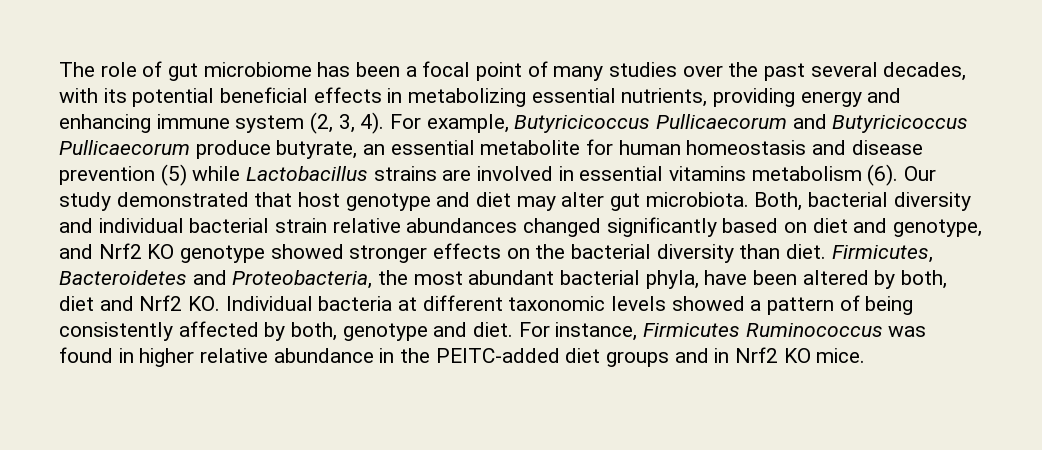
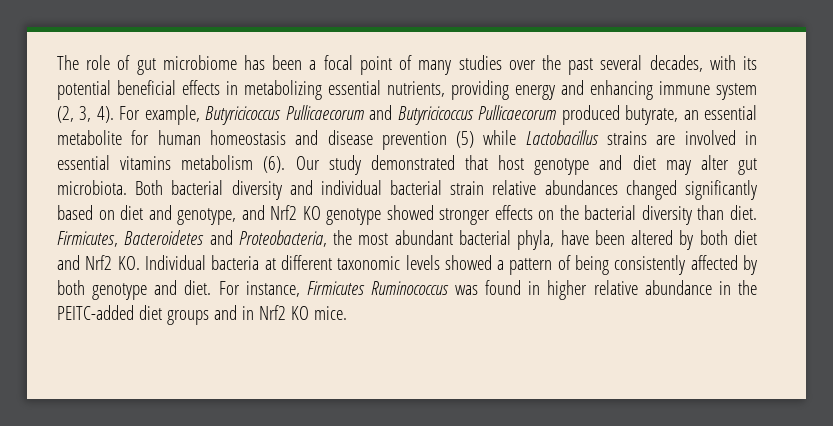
[195,140,271,159] produce -> [561,105,620,125] produced
[754,192,803,211] Both, -> [135,180,164,195] Both
[901,270,948,289] both, -> [699,230,728,245] both
[291,322,338,341] both, -> [57,280,85,295] both

